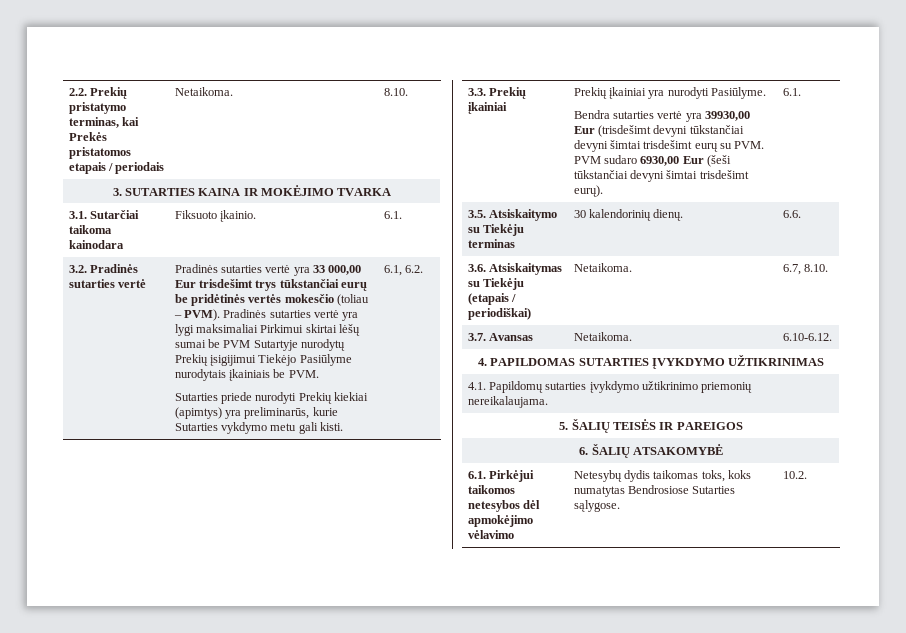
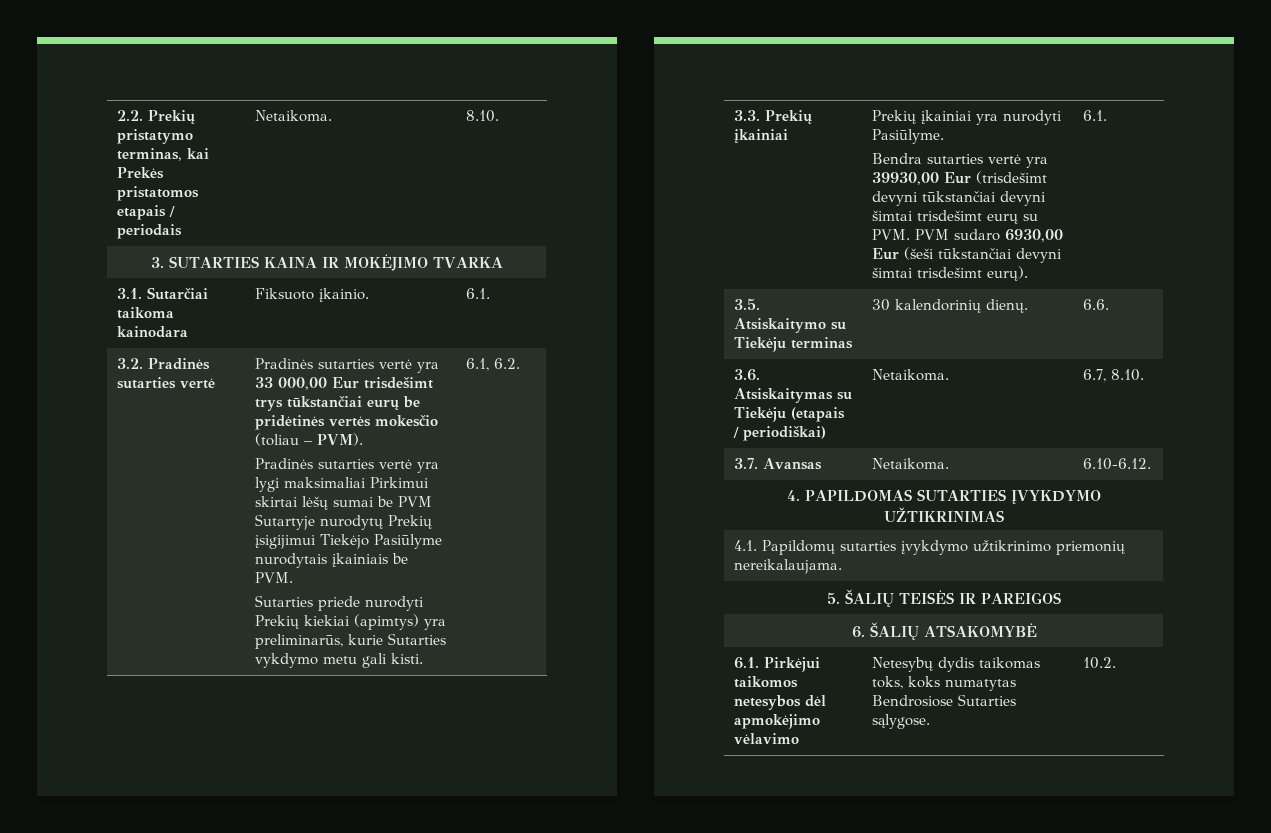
(220, 315) none -> (364, 439) //

